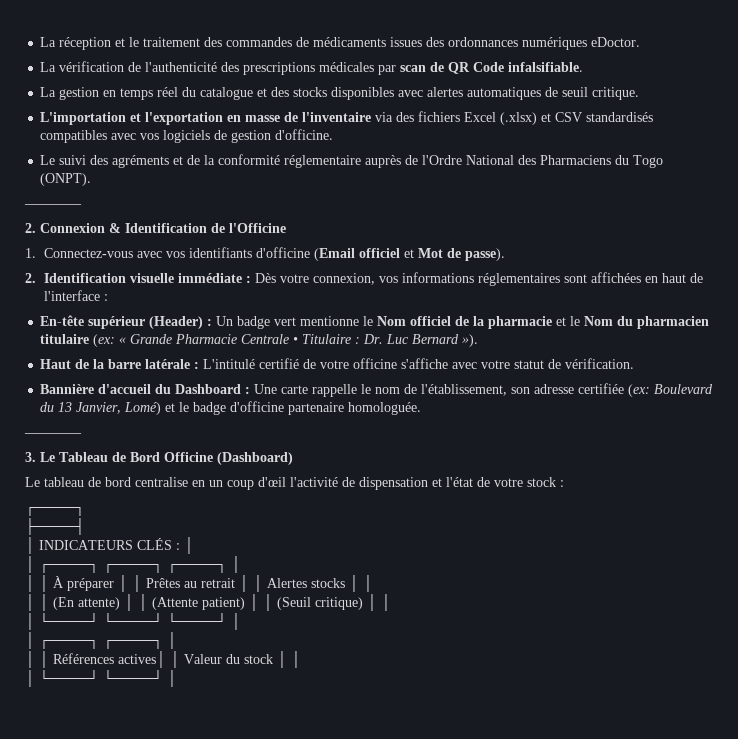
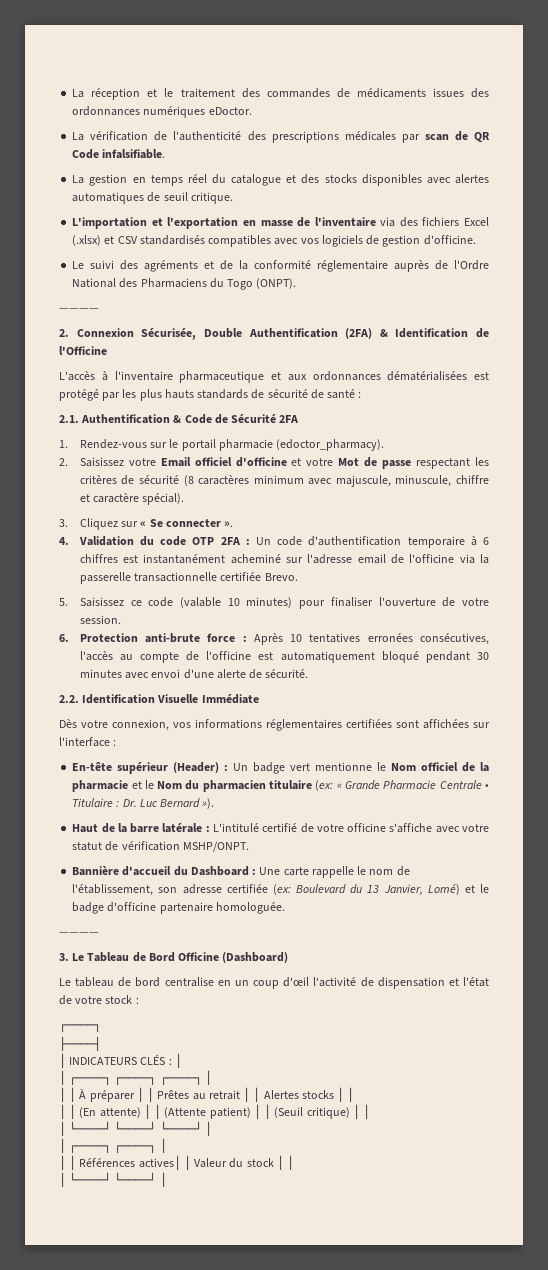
(105, 228) none -> [141,328,373,340] Sécurisée, Double Authentification (2FA)
[25,247,505,261] [25,273,251,283] 1. Connectez-vous avec vos identifiants d'officine (Email officiel et Mot de passe). // 2. Identification visuelle immédiate : -> [59,371,489,383] [59,389,362,401] [59,414,299,424] [59,439,384,451] [59,457,489,469] [79,475,489,487] [79,493,185,505] [59,518,233,530] [59,536,490,548] [79,554,490,564] [79,572,298,584] [59,597,489,609] [79,615,121,624] [59,633,489,645] [79,651,489,663] [79,669,309,679] [59,694,259,704] L'accès à l'inventaire pharmaceutique et aux ordonnances dématérialisées est protégé par les plus hauts standards de sécurité de santé : // 2.1. Authentification & Code de Sécurité 2FA // 1. Rendez-vous sur le portail pharmacie (edoctor_pharmacy). // 2. Saisissez votre Email officiel d'officine et votre Mot de passe respectant les critères de sécurité (8 caractères minimum avec majuscule, minuscule, chiffre et caractère spécial). // 3. Cliquez sur « Se connecter ». // 4. Validation du code OTP 2FA : Un code d'authentification temporaire à 6 chiffres est instantanément acheminé sur l'adresse email de l'officine via la passerelle transactionnelle certifiée Brevo. // 5. Saisissez ce code (valable 10 minutes) pour finaliser l'ouverture de votre session. // 6. Protection anti-brute force : Après 10 tentatives erronées consécutives, l'accès au compte de l'officine est automatiquement bloqué pendant 30 minutes avec envoi d'une alerte de sécurité. // 2.2. Identification Visuelle Immédiate //
(560, 279) none -> [346,719,392,728] certifiées
[644,273,703,283] en haut de -> [473,722,490,728] sur
[565,358,635,369] vérification. -> [121,841,249,852] vérification MSHP/ONPT.

